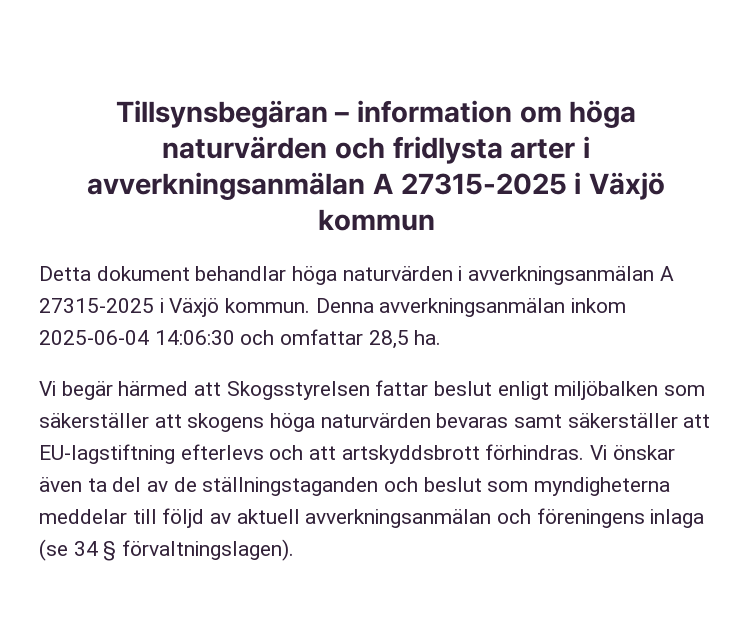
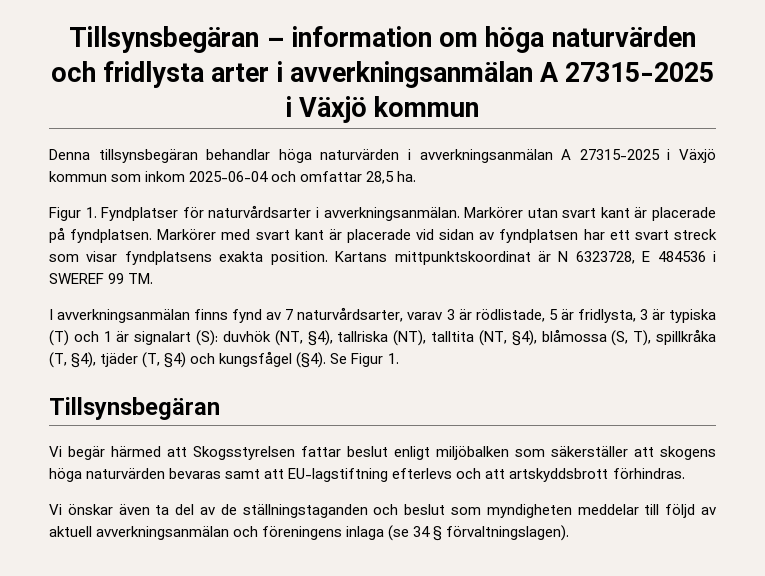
[39,266,190,281] Detta dokument -> [49,149,198,163] Denna tillsynsbegäran
[225,298,566,317] kommun. Denna avverkningsanmälan -> [49,171,142,182] kommun som
[154,330,235,345] 14:06:30 -> (269, 176) none
(442, 337) none -> [49,205,717,221] [49,227,717,243] [49,251,716,265] [49,273,154,284] [49,307,716,323] [49,329,717,346] [49,351,399,368] [49,397,220,420] // Figur 1. Fyndplatser för naturvårdsarter i avverkningsanmälan. Markörer utan svart kant är placerade på fyndplatsen. Markörer med svart kant är placerade vid sidan av fyndplatsen har ett svart streck som visar fyndplatsens exakta position. Kartans mittpunktskoordinat är N 6323728, E 484536 i SWEREF 99 TM. // I avverkningsanmälan finns fynd av 7 naturvårdsarter, varav 3 är rödlistade, 5 är fridlysta, 3 är typiska (T) och 1 är signalart (S): duvhök (NT, §4), tallriska (NT), talltita (NT, §4), blåmossa (S, T), spillkråka (T, §4), tjäder (T, §4) och kungsfågel (§4). Se Figur 1. // Tillsynsbegäran
[567,413,678,428] säkerställer -> (261, 474) none
(585, 452) none -> (685, 473) //
[534,477,671,496] myndigheterna -> [486,504,572,518] myndigheten

